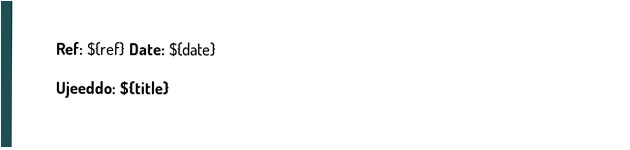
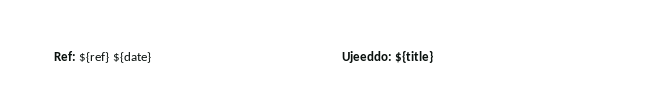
[128,43,166,56] Date: -> (110, 57) none

